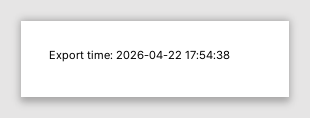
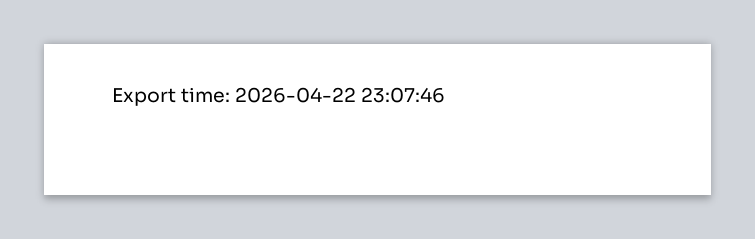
[185,50,231,60] 17:54:38 -> [361,87,446,103] 23:07:46

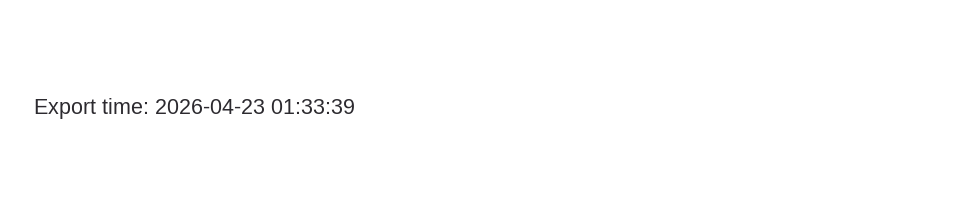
[235,87,446,103] 2026-04-22 23:07:46 -> [155,99,355,114] 2026-04-23 01:33:39

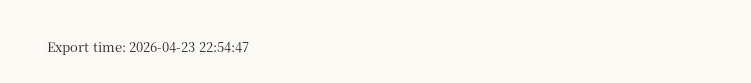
[271,99,355,114] 01:33:39 -> [198,42,249,53] 22:54:47

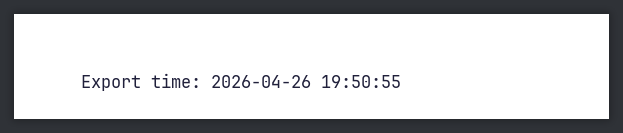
[129,42,249,53] 2026-04-23 22:54:47 -> [211,75,401,88] 2026-04-26 19:50:55

